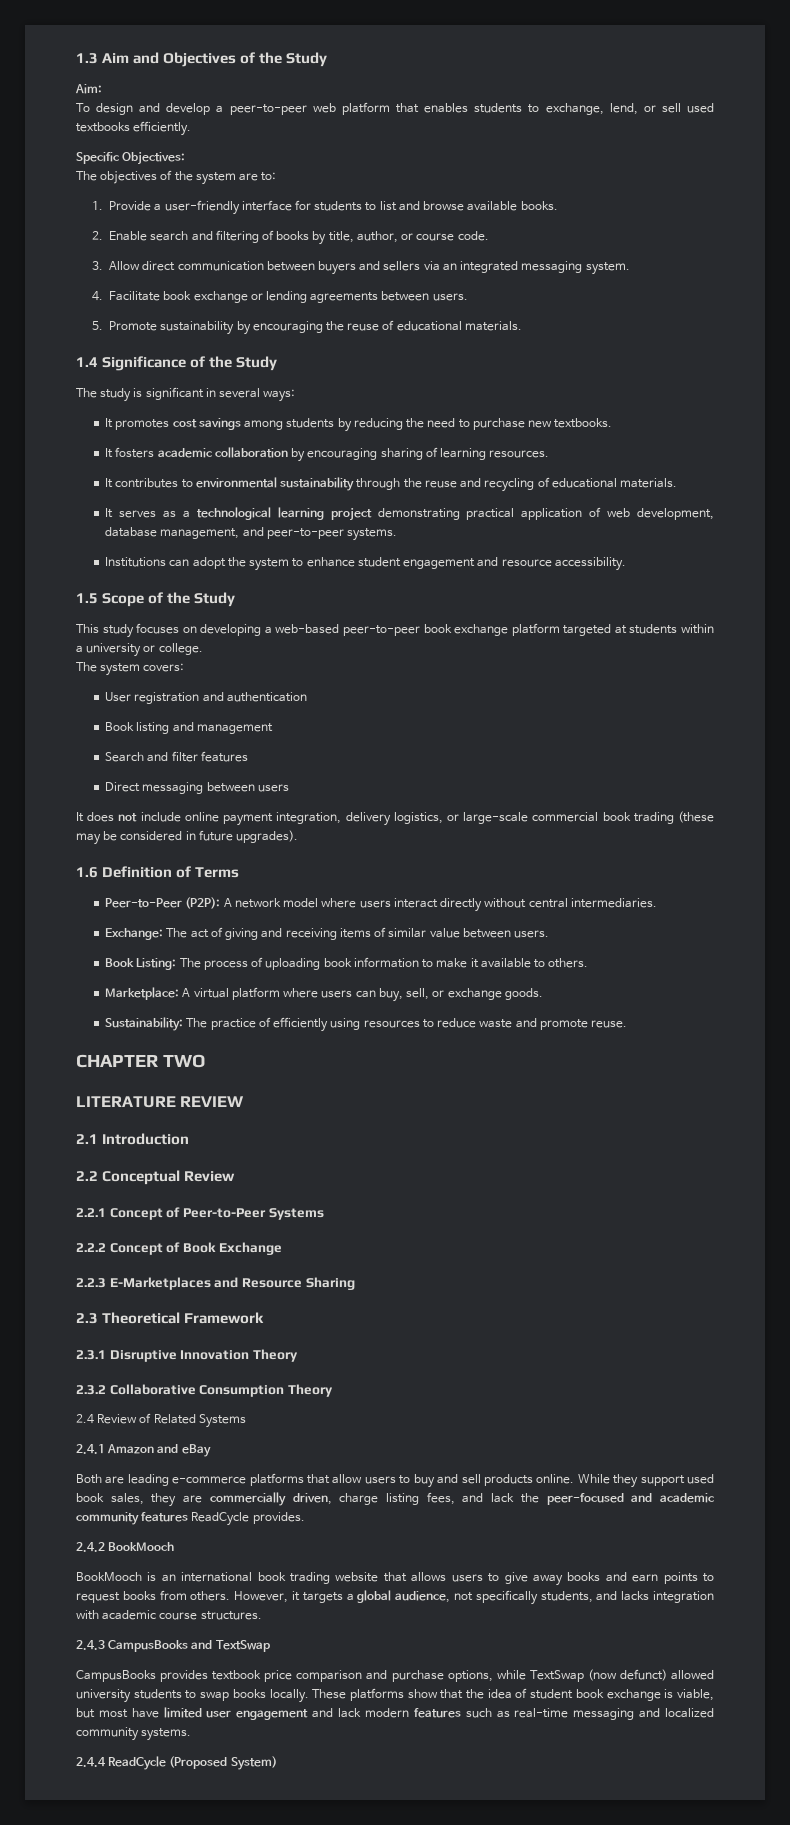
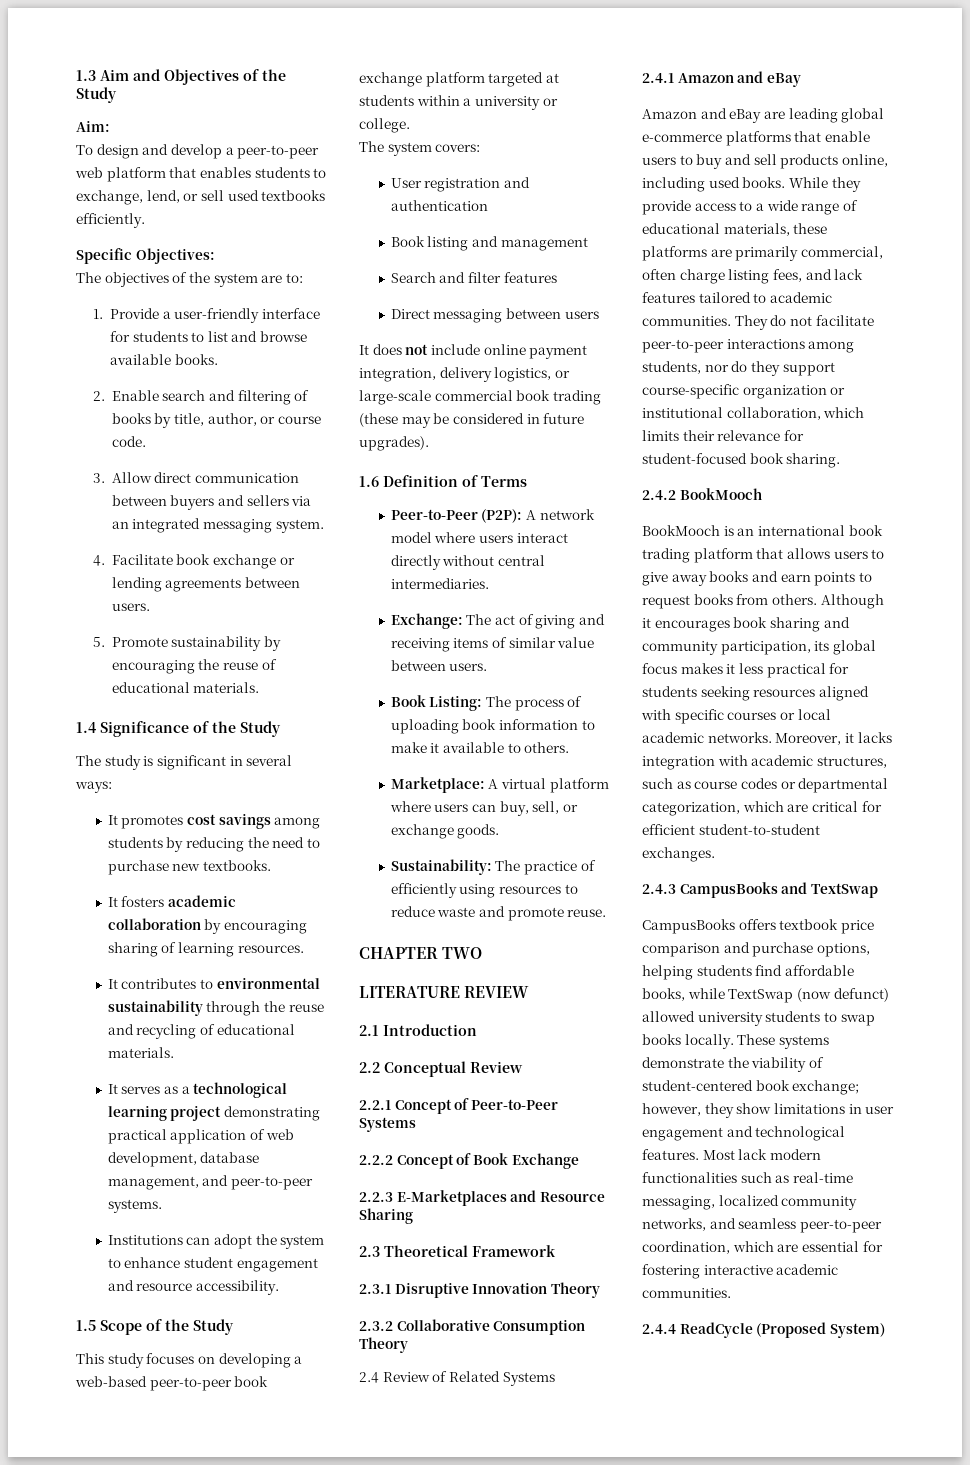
[76,1474,102,1484] Both -> [642,108,762,123] Amazon and eBay
(169, 1480) none -> [841,108,885,123] global
[332,1474,363,1484] allow -> [824,131,870,142] enable
[536,1474,715,1488] [76,1492,332,1507] online. While they support used book sales, they are commercially driven, -> [841,154,888,167] [642,177,861,192] [642,200,858,215] [642,223,828,236] [642,246,883,261] [642,269,676,280] online, including used books. While they provide access to a wide range of educational materials, these platforms are primarily commercial, often
[520,1493,714,1505] [76,1512,305,1526] the peer-focused and academic community features ReadCycle provides. -> [642,292,832,303] [642,315,874,330] [642,339,855,353] [642,361,835,376] [642,384,846,399] [642,407,865,420] [642,430,804,441] [642,453,841,468] features tailored to academic communities. They do not facilitate peer-to-peer interactions among students, nor do they support course-specific organization or institutional collaboration, which limits their relevance for student-focused book sharing.
[335,1572,379,1582] website -> [693,548,753,563] platform
[234,1590,714,1605] [76,1610,262,1620] However, it targets a global audience, not specifically students, and lacks integration with academic course structures. -> [820,594,884,609] [642,617,850,632] [642,640,876,655] [642,663,850,678] [642,686,869,701] [641,709,831,724] [642,732,892,745] [642,755,887,770] [642,778,889,793] [642,801,882,816] [642,824,820,835] [642,847,715,862] Although it encourages book sharing and community participation, its global focus makes it less practical for students seeking resources aligned with specific courses or local academic networks. Moreover, it lacks integration with academic structures, such as course codes or departmental categorization, which are critical for efficient student-to-student exchanges.
[160,1670,209,1682] provides -> [738,919,776,930] offers
(493, 1676) none -> [642,965,854,980] [642,988,685,1001] helping students find affordable books,
[349,1688,714,1701] [76,1707,334,1720] platforms show that the idea of student book exchange is viable, but most have limited user engagement and -> [778,1035,829,1049] [642,1057,824,1072] [642,1080,860,1095] [642,1103,895,1118] [642,1126,846,1141] [642,1149,735,1160] systems demonstrate the viability of student-centered book exchange; however, they show limitations in user engagement and technological features. Most
[413,1708,461,1718] features -> [642,1172,737,1183] functionalities
[573,1708,715,1720] [76,1727,192,1741] messaging and localized community systems. -> [642,1195,858,1210] [642,1218,882,1233] [642,1241,883,1254] [642,1264,839,1279] [642,1288,731,1298] messaging, localized community networks, and seamless peer-to-peer coordination, which are essential for fostering interactive academic communities.

